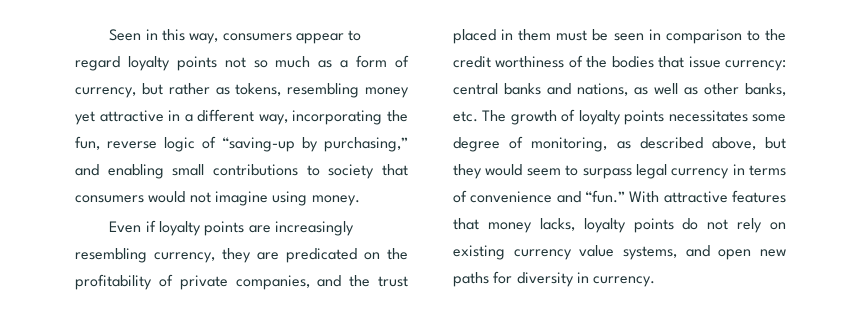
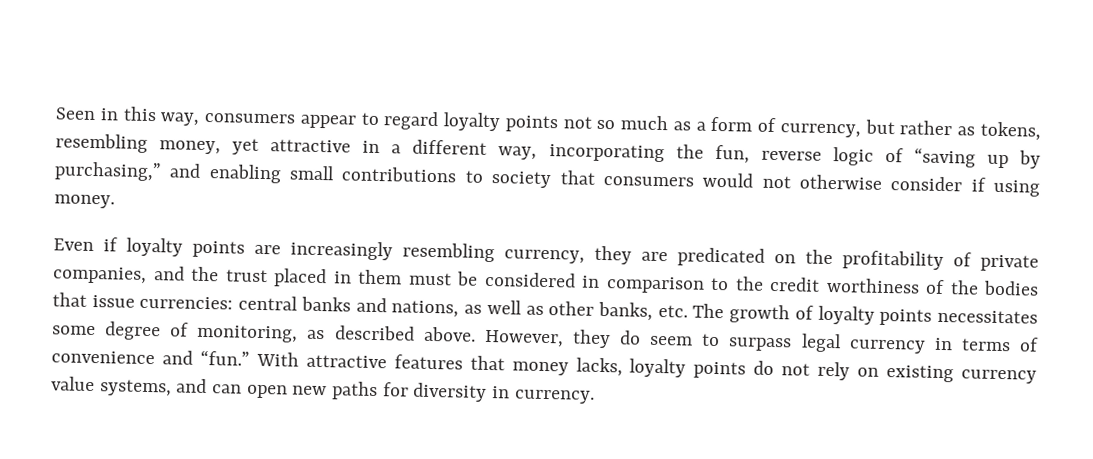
[365,87,409,98] money -> [159,140,222,155] money,
[222,137,295,152] “saving-up -> [913,147,1009,169] “saving up
[214,191,268,206] imagine -> [798,174,986,192] otherwise consider if
[613,33,644,41] seen -> [483,271,576,288] considered
[725,60,786,71] currency: -> [139,295,234,310] currencies:
[711,137,786,150] [453,164,523,179] above, but they would -> [423,326,642,349] above. However, they do
(710, 251) none -> [212,384,243,394] can

